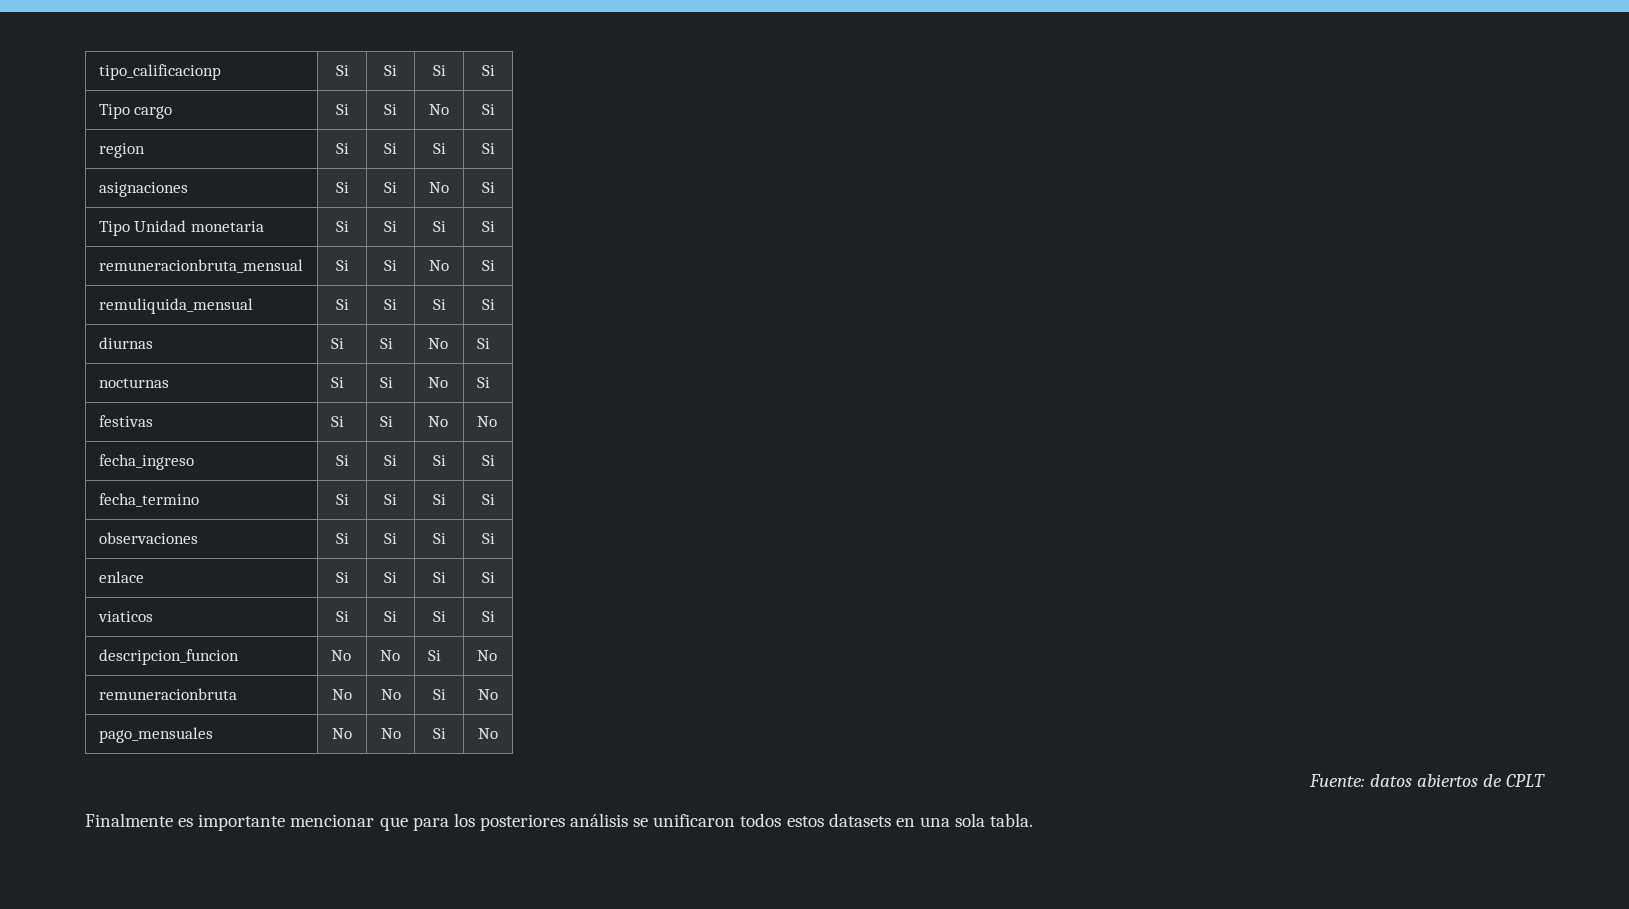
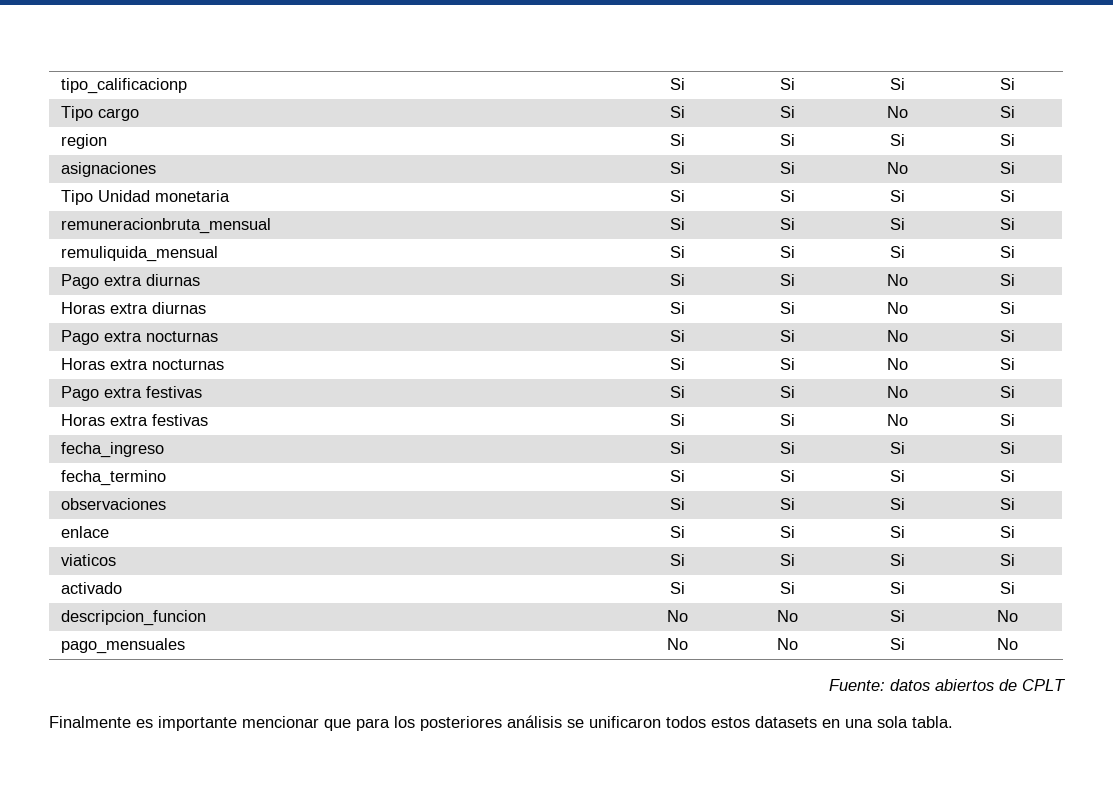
[429,260,449,271] No -> [890,218,905,230] Si
[98,337,153,349] [330,338,344,349] [379,338,393,349] [427,338,448,349] [476,338,490,349] [98,378,169,388] [330,377,344,388] [379,377,393,388] [427,377,448,388] [476,377,490,388] [98,415,153,427] [330,416,344,427] [379,416,393,427] [427,416,448,427] [476,416,497,427] diurnas | Si | Si | No | Si // nocturnas | Si | Si | No | Si // festivas | Si | Si | No | No -> [60,274,200,289] [669,274,685,286] [780,274,795,286] [887,274,908,286] [1000,274,1015,286] [60,302,206,314] [669,302,685,314] [780,302,795,314] [887,302,908,314] [1000,302,1015,314] [60,330,218,345] [669,330,685,342] [780,330,795,342] [887,330,908,342] [1000,330,1015,342] [60,358,224,370] [669,358,685,370] [780,358,795,370] [887,358,908,370] [1000,358,1015,370] [60,386,202,401] [669,386,685,398] [780,386,795,398] [887,386,908,398] [1000,386,1015,398] [60,414,208,426] [669,414,685,426] [780,414,795,426] [887,414,908,426] [1000,414,1015,426] Pago extra diurnas | Si | Si | No | Si // Horas extra diurnas | Si | Si | No | Si // Pago extra nocturnas | Si | Si | No | Si // Horas extra nocturnas | Si | Si | No | Si // Pago extra festivas | Si | Si | No | Si // Horas extra festivas | Si | Si | No | Si
[98,649,239,665] [330,650,351,661] [379,650,400,661] [427,650,441,661] [476,650,497,661] [98,688,237,700] descripcion_funcion | No | No | Si | No // remuneracionbruta -> [60,582,122,594] [669,582,685,594] [780,582,795,594] [890,582,905,594] [1000,582,1015,594] [60,610,206,626] activado | Si | Si | Si | Si // descripcion_funcion

